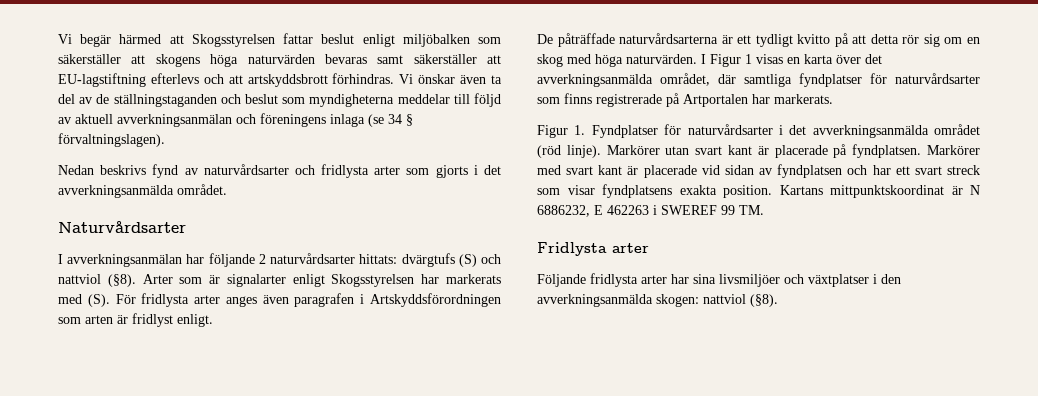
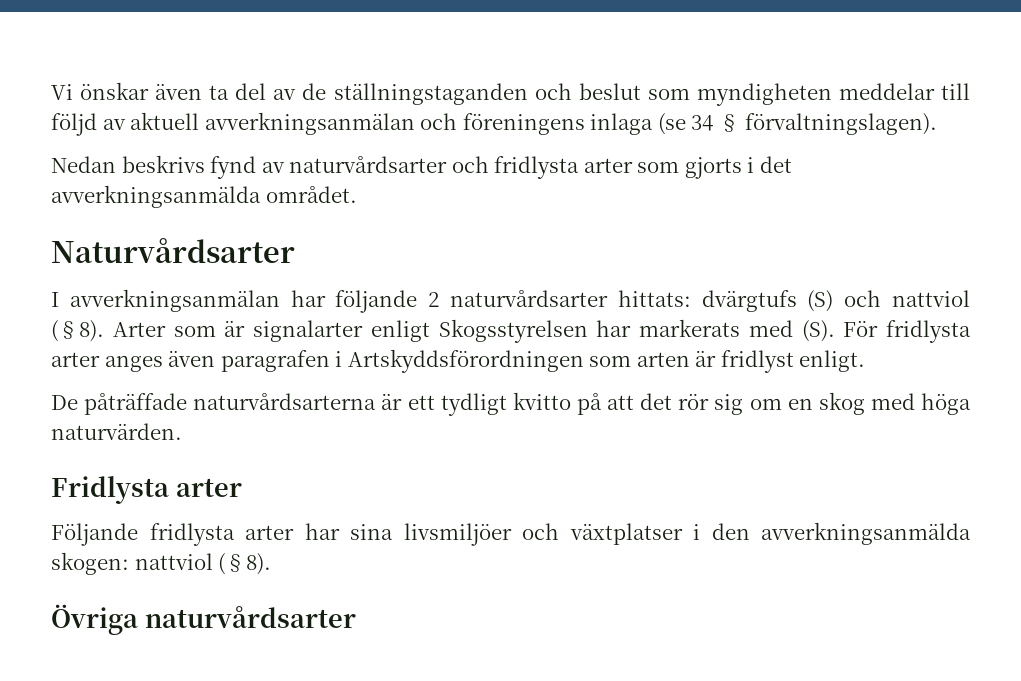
[58,33,501,47] [58,54,501,67] [58,73,414,87] Vi begär härmed att Skogsstyrelsen fattar beslut enligt miljöbalken som säkerställer att skogens höga naturvärden bevaras samt säkerställer att EU-lagstiftning efterlevs och att artskyddsbrott förhindras. Vi -> [51,84,73,100] Vi
[309,94,395,107] myndigheterna -> [696,83,832,106] myndigheten
[870,34,899,44] detta -> [640,393,673,410] det
[701,54,882,67] [537,73,980,87] [537,93,833,107] [537,124,980,138] [537,144,980,158] [537,164,980,178] [537,184,980,198] [537,205,764,217] I Figur 1 visas en karta över det avverkningsanmälda området, där samtliga fyndplatser för naturvårdsarter som finns registrerade på Artportalen har markerats. // Figur 1. Fyndplatser för naturvårdsarter i det avverkningsanmälda området (röd linje). Markörer utan svart kant är placerade på fyndplatsen. Markörer med svart kant är placerade vid sidan av fyndplatsen och har ett svart streck som visar fyndplatsens exakta position. Kartans mittpunktskoordinat är N 6886232, E 462263 i SWEREF 99 TM. -> (182, 431) none
(778, 300) none -> [51,604,356,635] // Övriga naturvårdsarter

